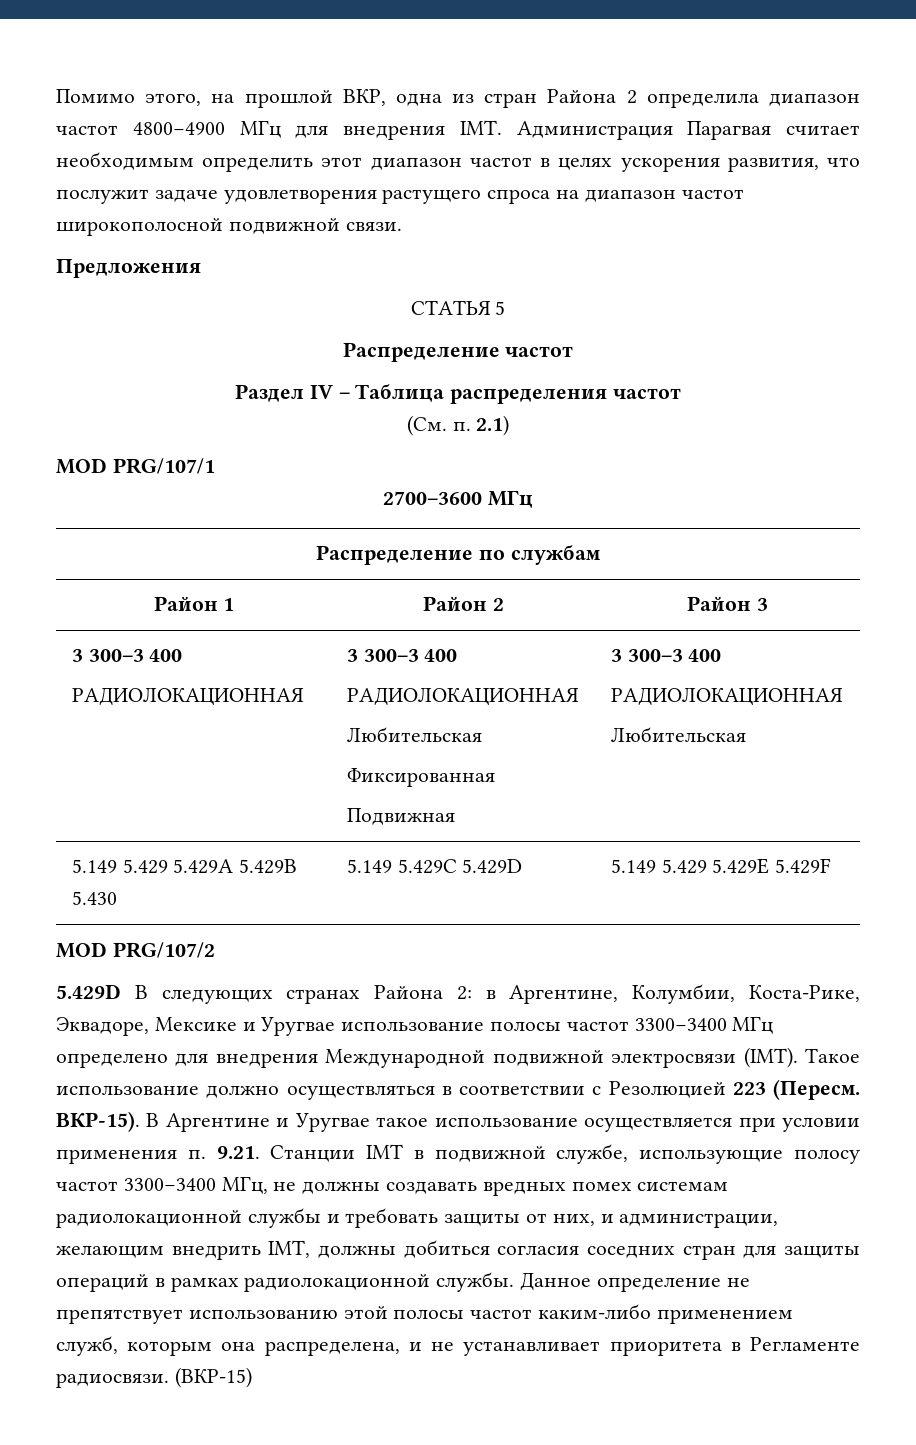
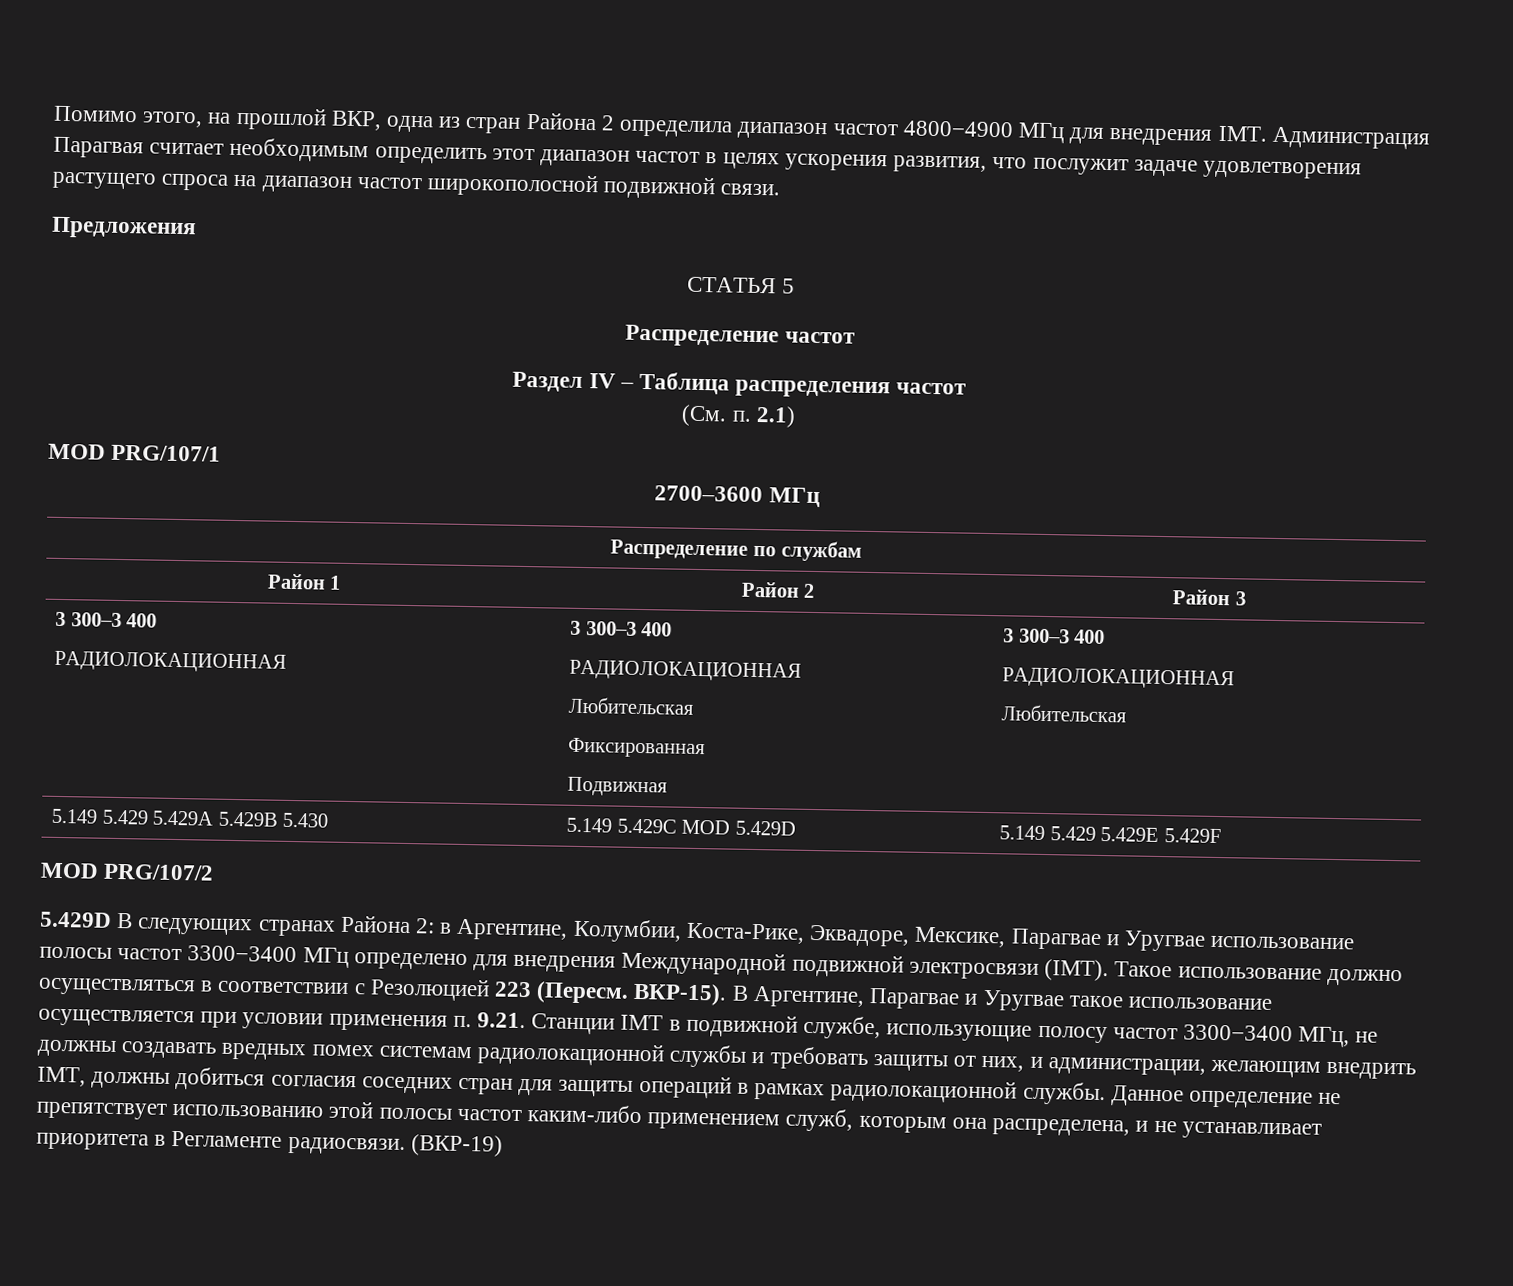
(457, 866) none -> [681,819,731,835] MOD
[154,1017,237,1031] Мексике -> [914,926,1102,950] Мексике, Парагвае
[165,1113,270,1132] Аргентине -> [752,985,961,1010] Аргентине, Парагвае
[174,1367,252,1388] (ВКР-15) -> [410,1134,503,1157] (ВКР-19)

